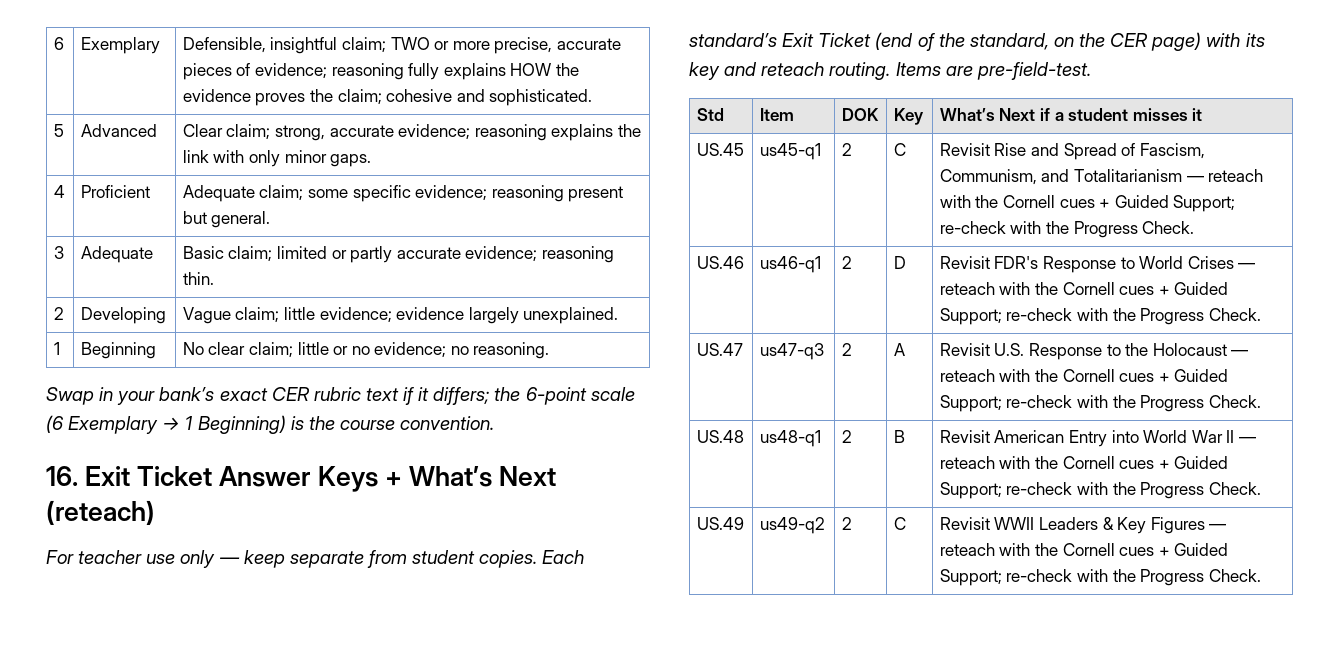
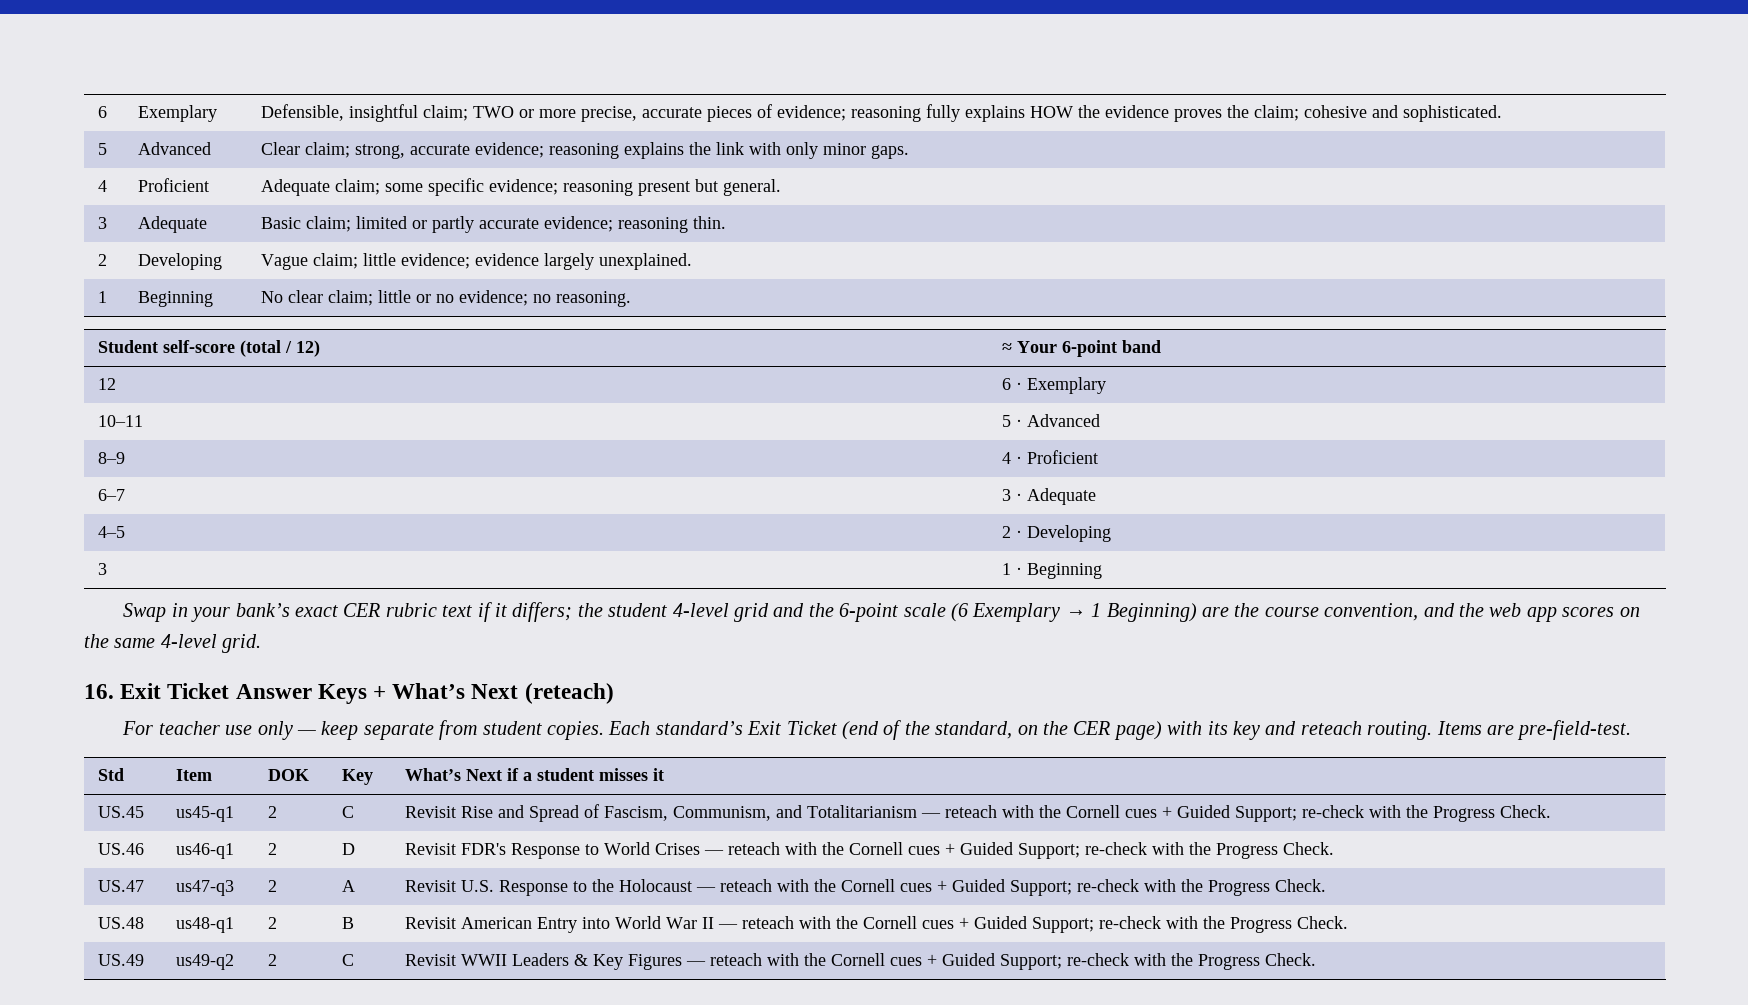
(550, 350) none -> [97,340,320,357] [1001,340,1161,357] [97,378,116,390] [1001,377,1106,394] [97,415,143,427] [1001,414,1100,427] [97,452,125,464] [1001,450,1098,464] [97,489,125,501] [1001,488,1096,505] [97,526,125,538] [1001,525,1111,542] [97,563,107,575] [1001,563,1102,579] // Student self-score (total / 12) | ≈ Your 6-point band // 12 | 6 · Exemplary // 10–11 | 5 · Advanced // 8–9 | 4 · Proficient // 6–7 | 3 · Adequate // 4–5 | 2 · Developing // 3 | 1 · Beginning
(521, 394) none -> [608,603,834,622] student 4-level grid and the
[290,416,304,430] is -> [1201,607,1229,617] are
[400,416,495,430] convention. -> [1324,603,1640,622] [84,634,262,653] convention, and the web app scores on the same 4-level grid.

